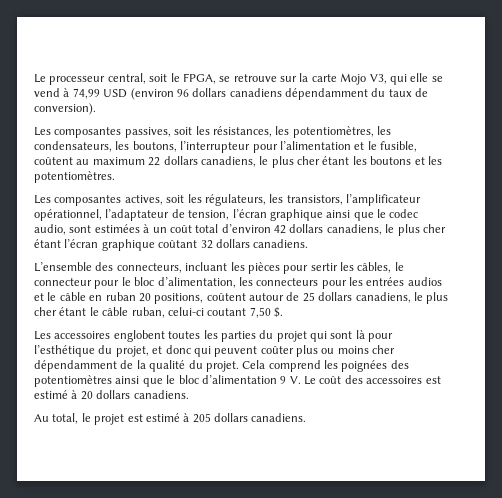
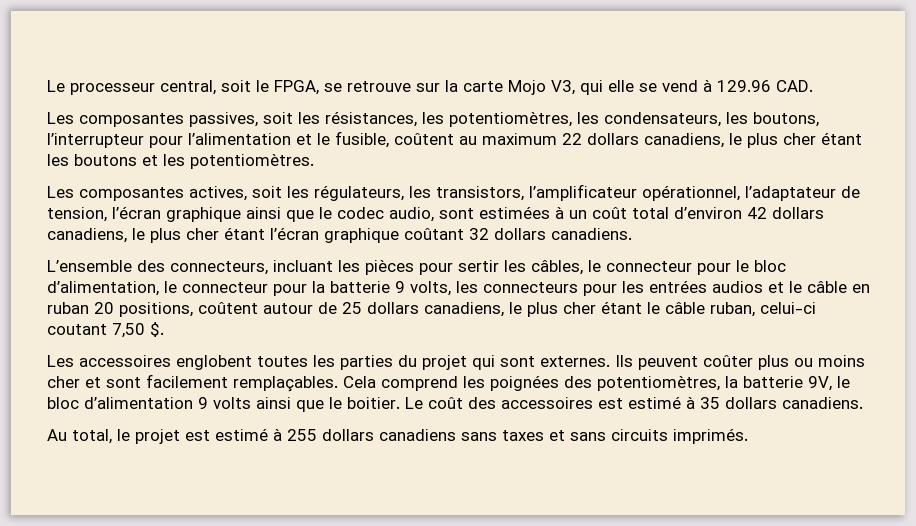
[72,88,429,100] [34,103,96,115] 74,99 USD (environ 96 dollars canadiens dépendamment du taux de conversion). -> [717,80,813,92] 129.96 CAD.
(236, 282) none -> [164,281,451,296] le connecteur pour la batterie 9 volts,
[355,330,394,342] [34,345,211,357] là pour l’esthétique du projet, et donc qui -> [540,355,633,367] externes. Ils
[34,360,239,372] dépendamment de la qualité du projet. -> [85,374,338,392] et sont facilement remplaçables.
[34,375,301,387] potentiomètres ainsi que le bloc d’alimentation 9 V. -> [597,375,850,391] [47,397,400,412] potentiomètres, la batterie 9V, le bloc d’alimentation 9 volts ainsi que le boitier.
[80,391,93,400] 20 -> [700,397,720,409] 35
[192,413,307,423] 205 dollars canadiens. -> [287,428,748,444] 255 dollars canadiens sans taxes et sans circuits imprimés.

